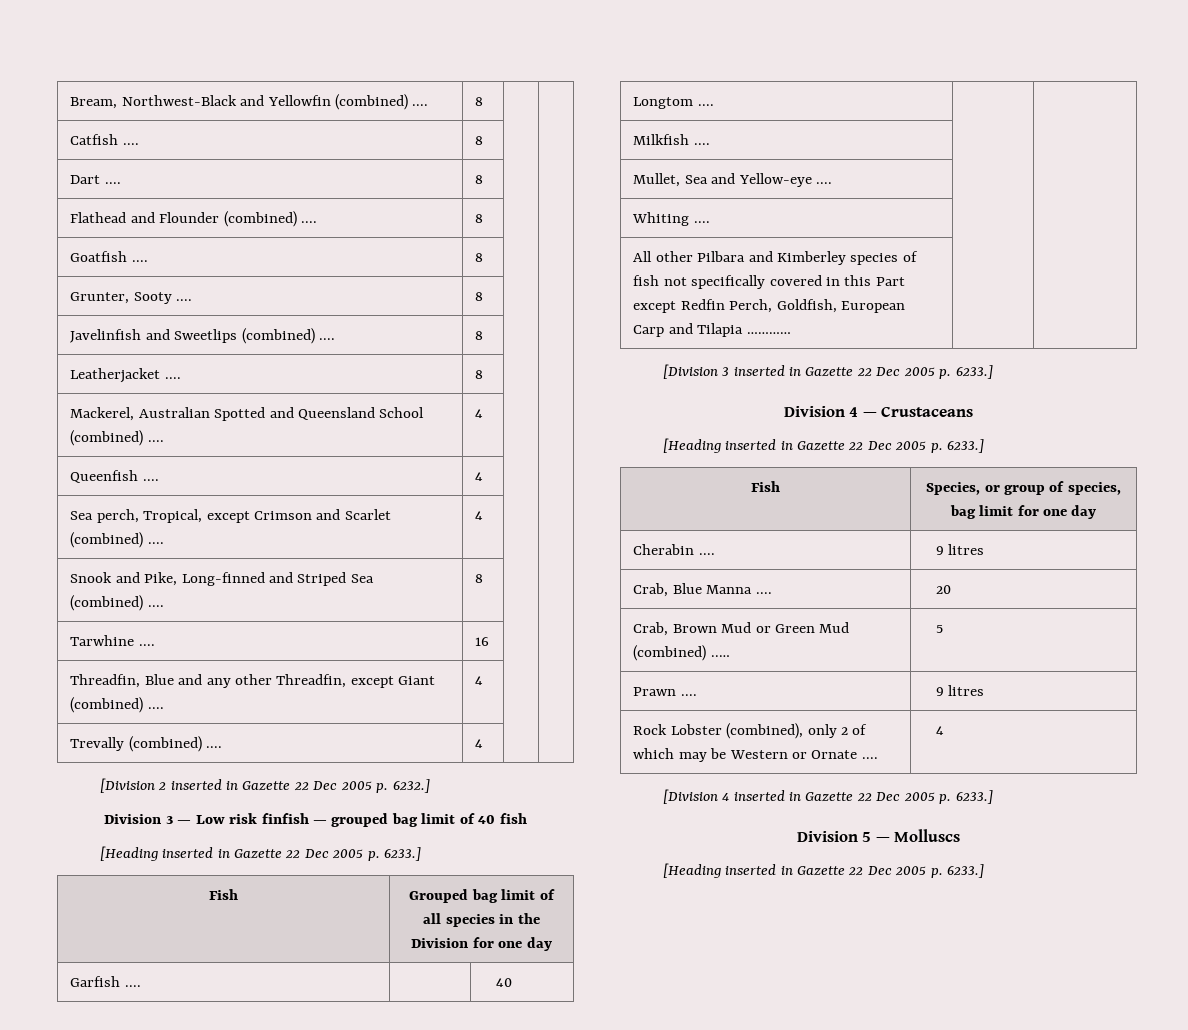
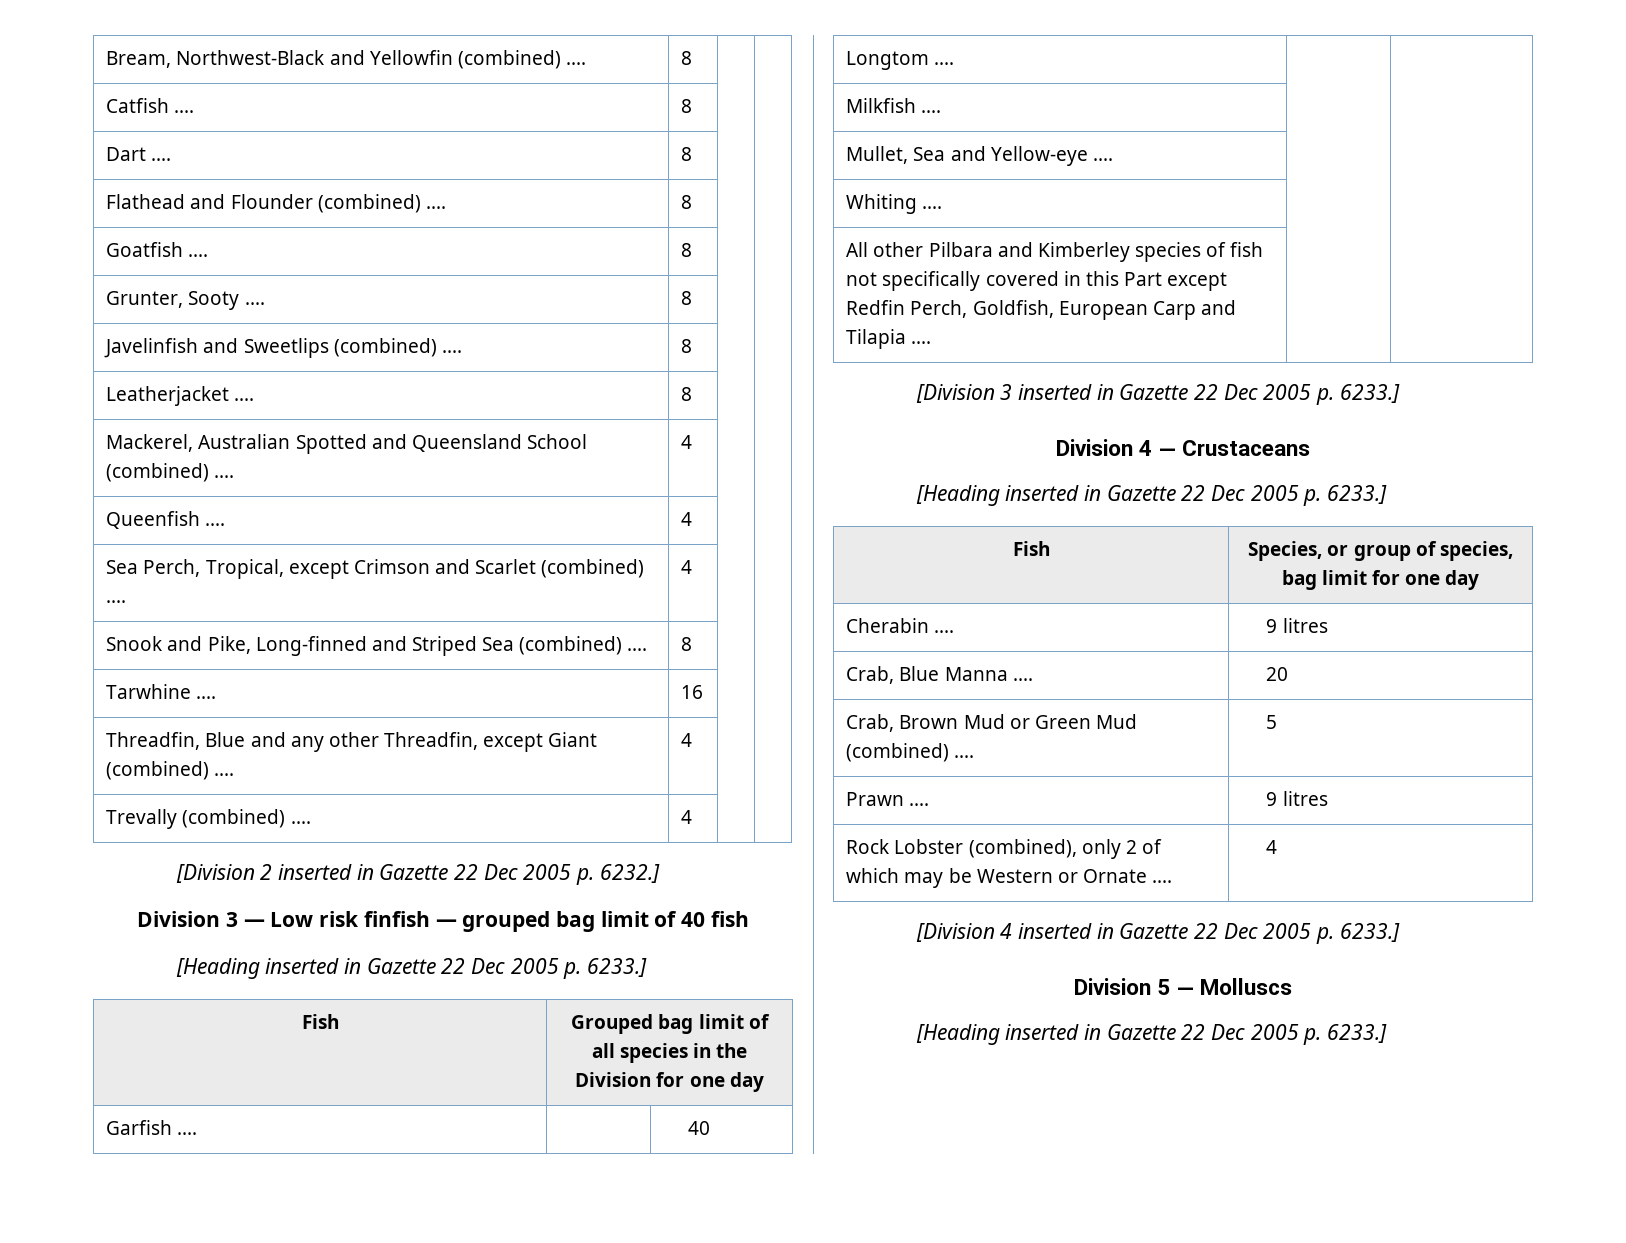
[96,509,139,523] perch, -> [143,559,201,577] Perch,
[746,332,791,334] ………… -> [911,341,932,344] ....
[710,655,730,657] ..… -> [954,755,975,758] ....

